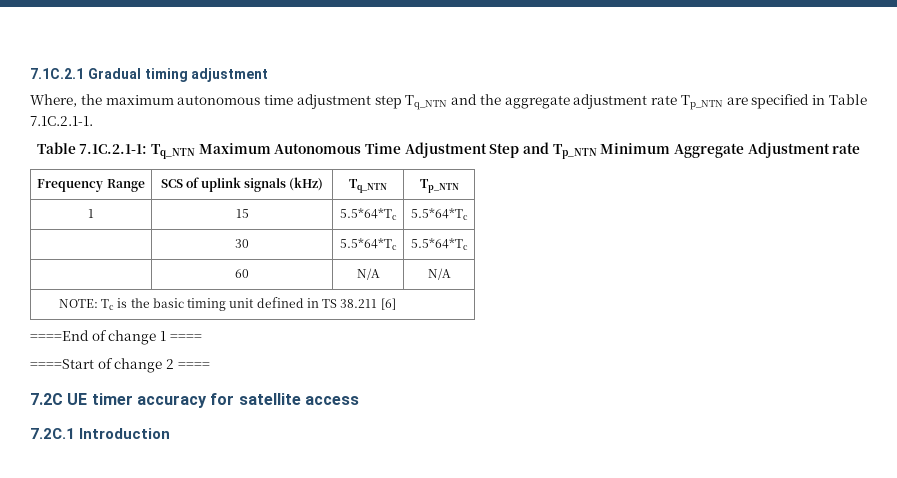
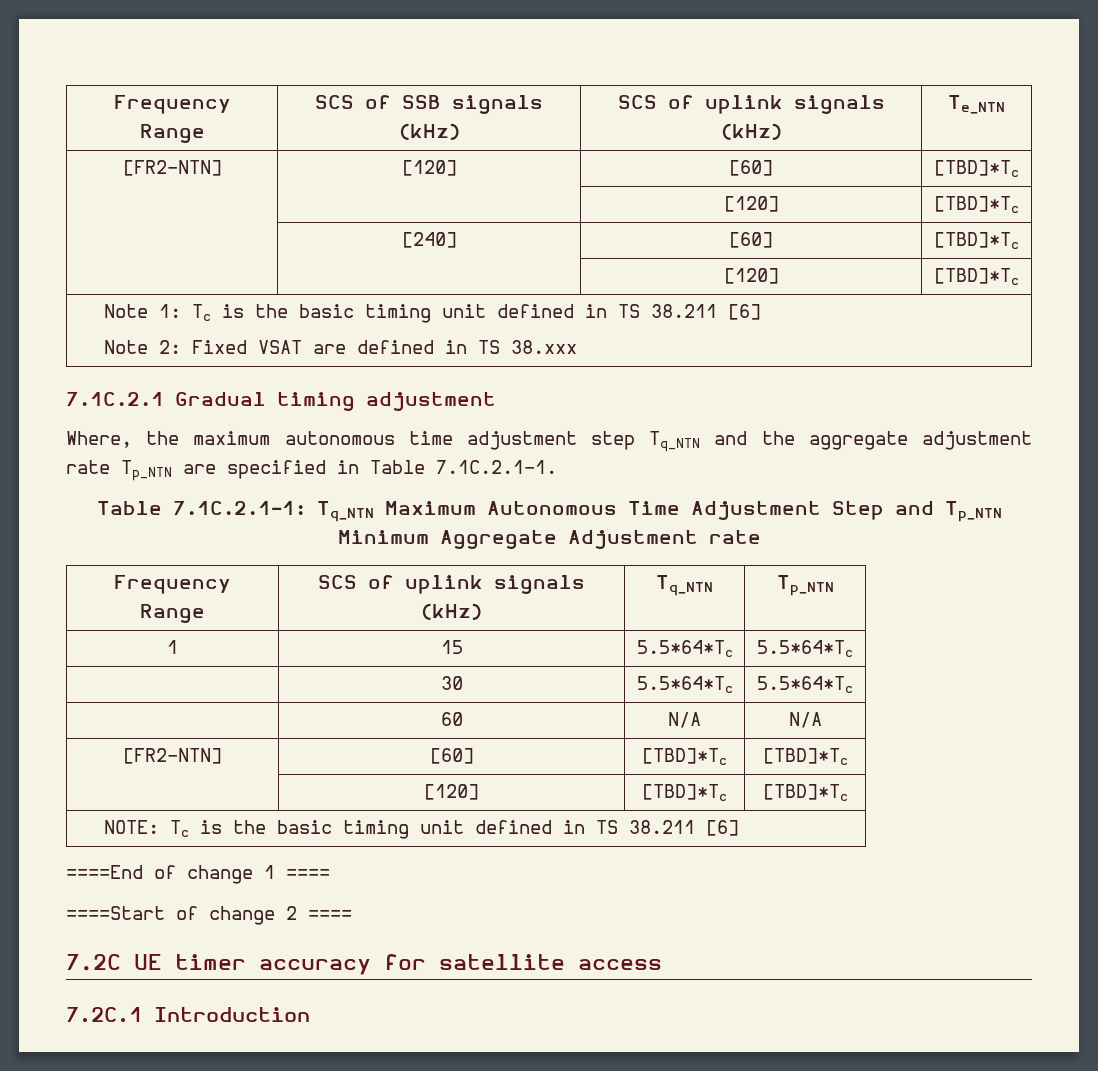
(30, 73) none -> [113,95,231,114] [139,124,205,143] [315,95,543,114] [398,123,460,140] [617,95,885,114] [720,123,782,140] [948,95,1005,114] [122,160,222,176] [401,160,457,176] [729,160,773,176] [934,160,1019,177] [723,196,779,212] [934,196,1019,213] [401,232,457,248] [729,232,773,248] [934,232,1019,249] [723,268,779,284] [934,268,1019,285] [103,304,761,323] [103,340,577,354] Frequency Range | SCS of SSB signals (kHz) | SCS of uplink signals (kHz) | Te_NTN // [FR2-NTN] | [120] | [60] | [TBD]*Tc // | | [120] | [TBD]*Tc // | [240] | [60] | [TBD]*Tc // | | [120] | [TBD]*Tc // Note 1: Tc is the basic timing unit defined in TS 38.211 [6] // Note 2: Fixed VSAT are defined in TS 38.xxx //
(451, 274) none -> [123,748,222,764] [429,748,474,764] [642,748,727,765] [762,748,848,765] [424,784,479,800] [642,784,727,801] [762,784,848,801] // [FR2-NTN] | [60] | [TBD]*Tc | [TBD]*Tc // | [120] | [TBD]*Tc | [TBD]*Tc

